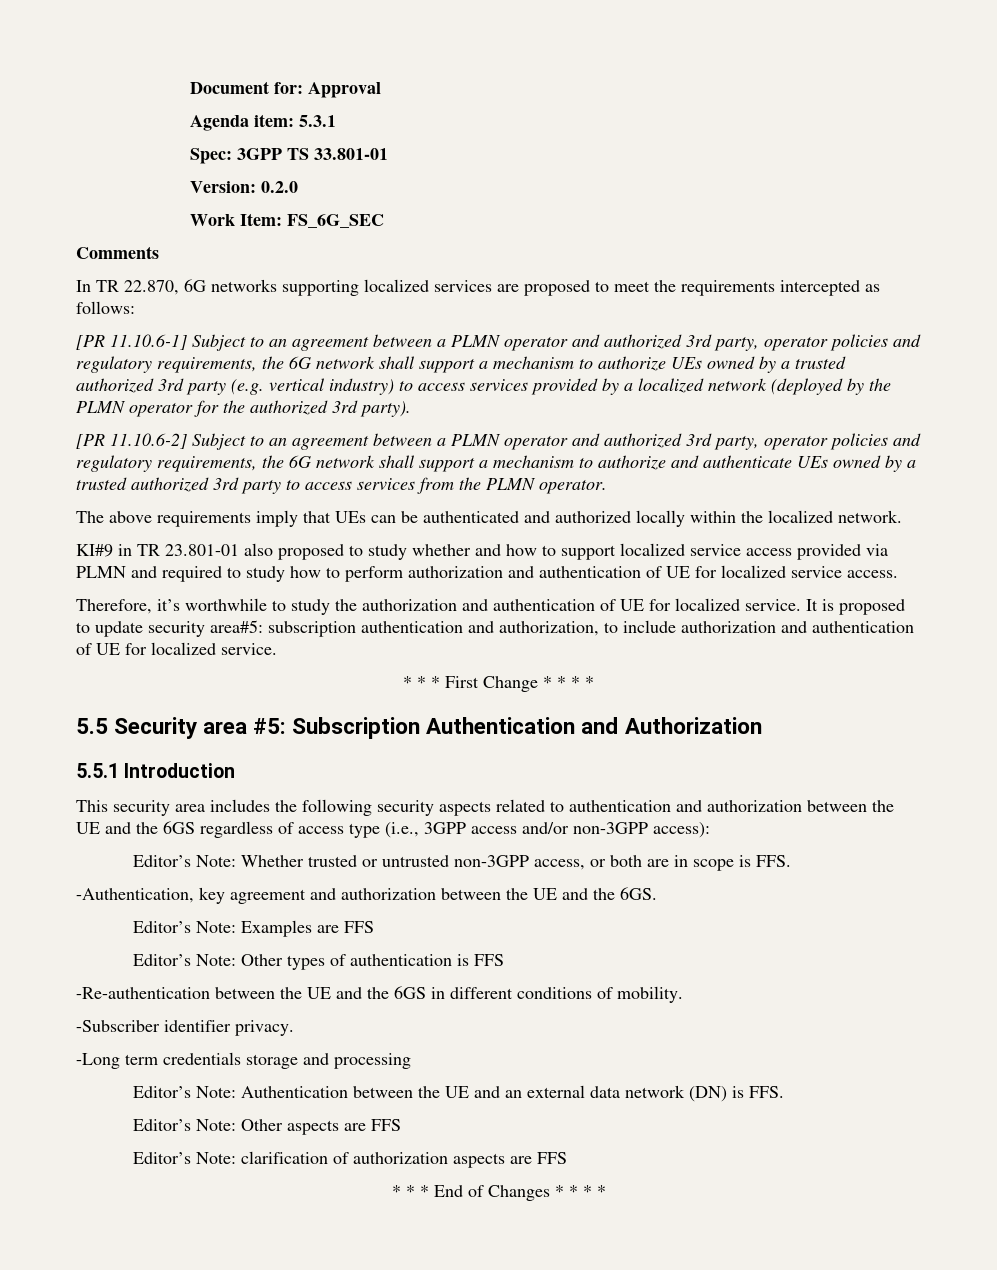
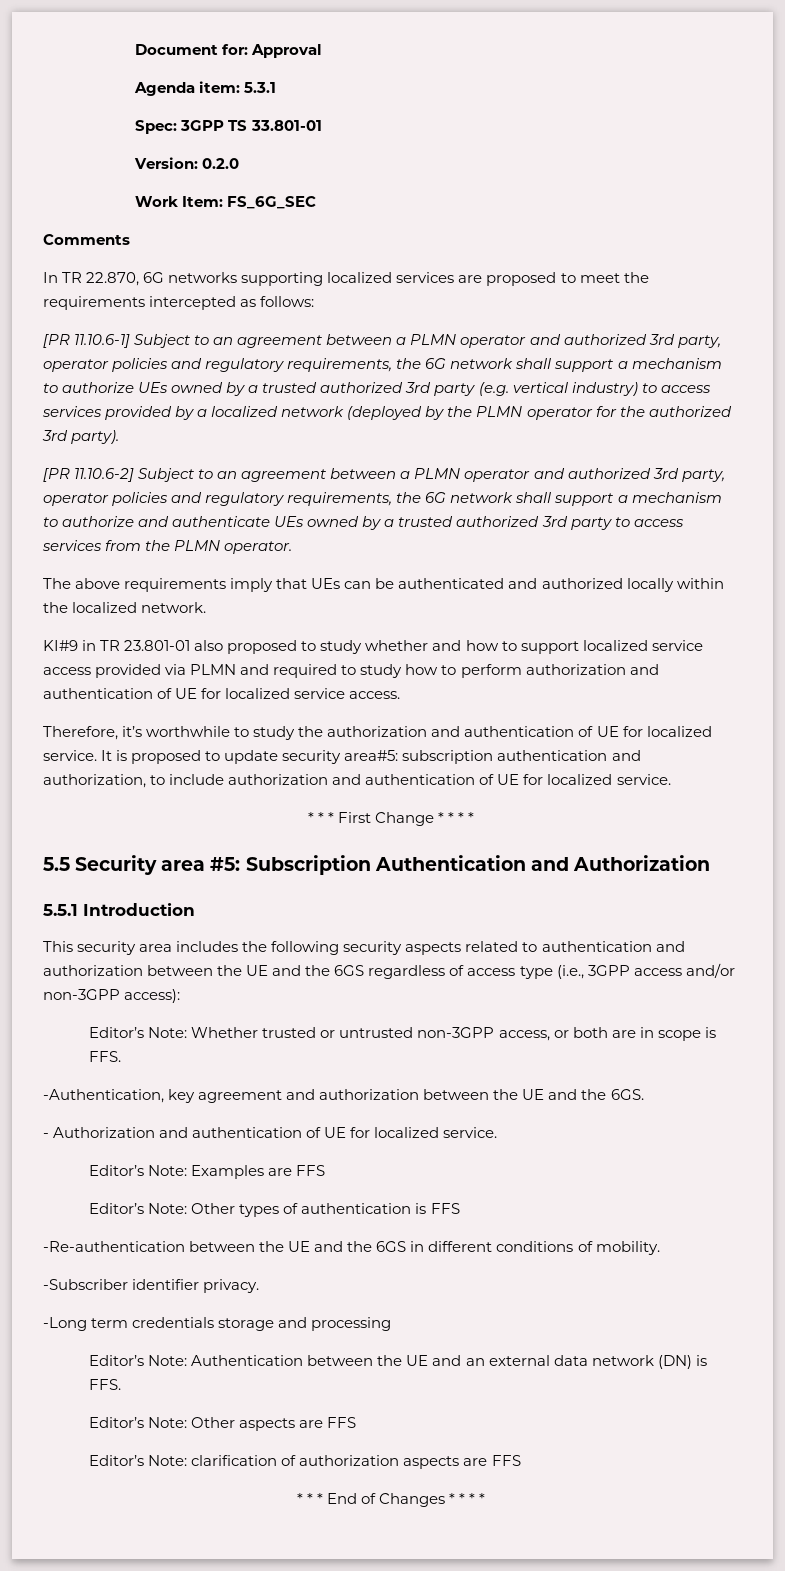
(657, 893) none -> [43,1127,498,1138] // - Authorization and authentication of UE for localized service.

